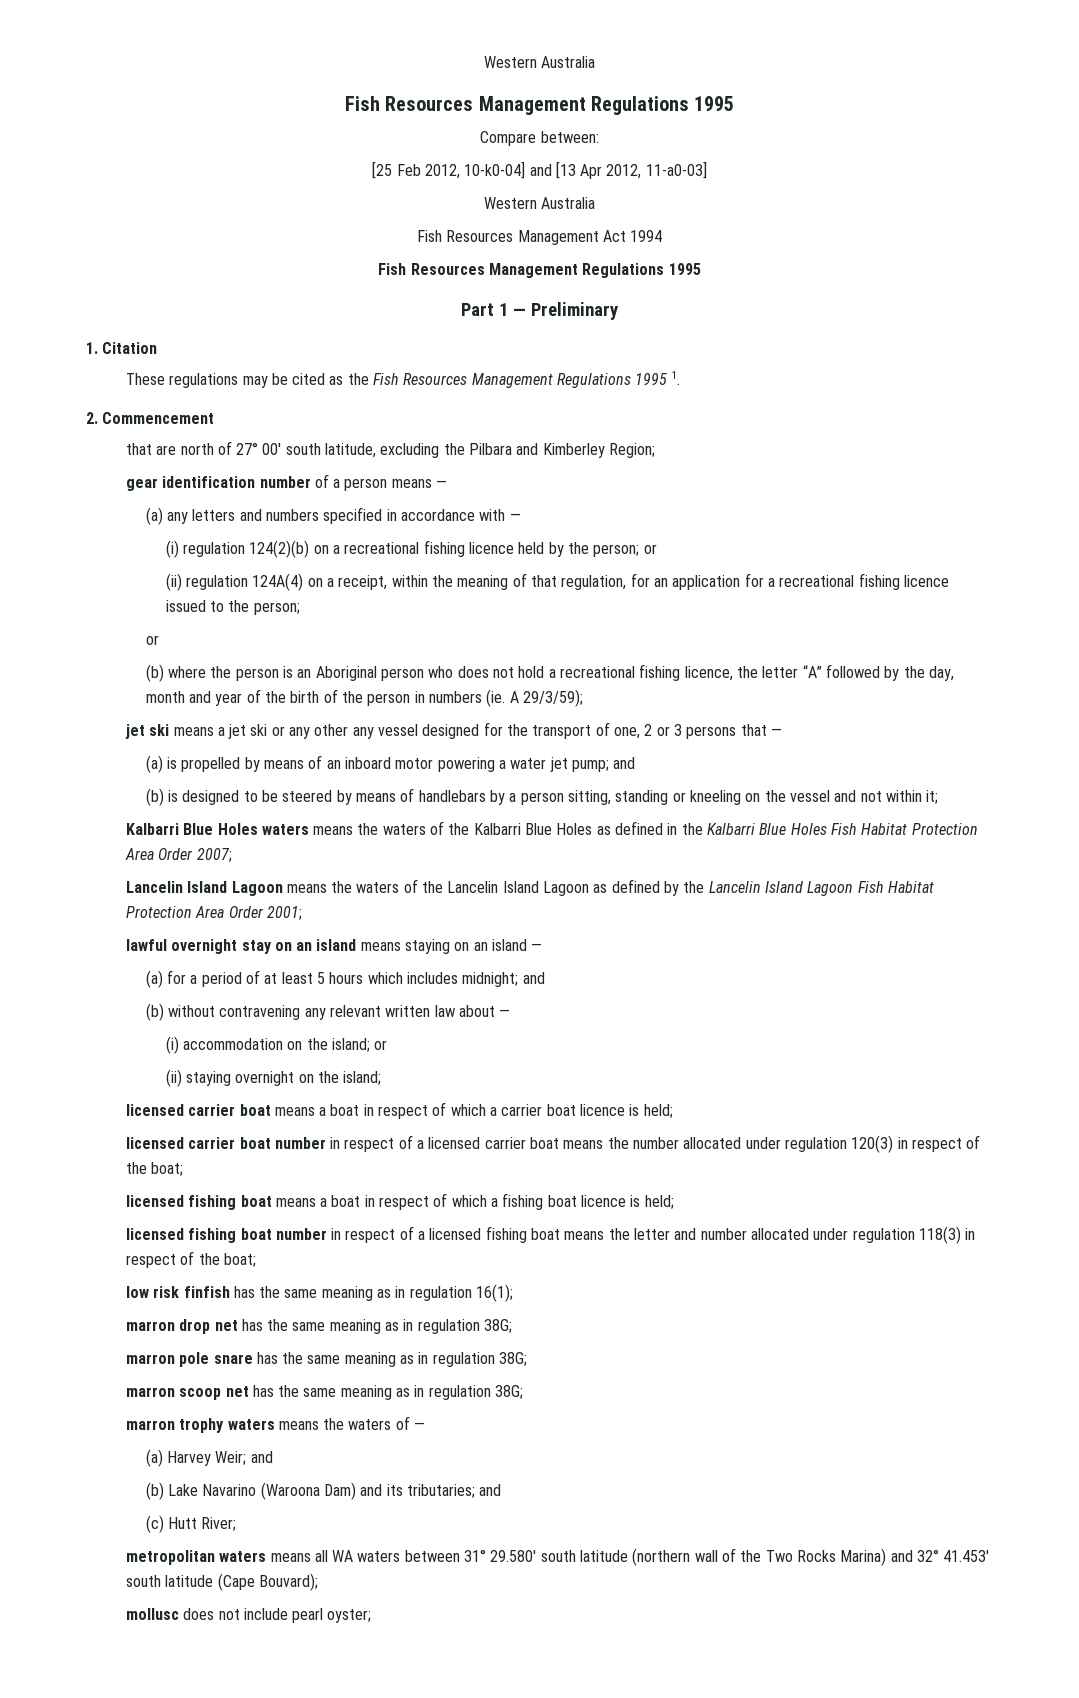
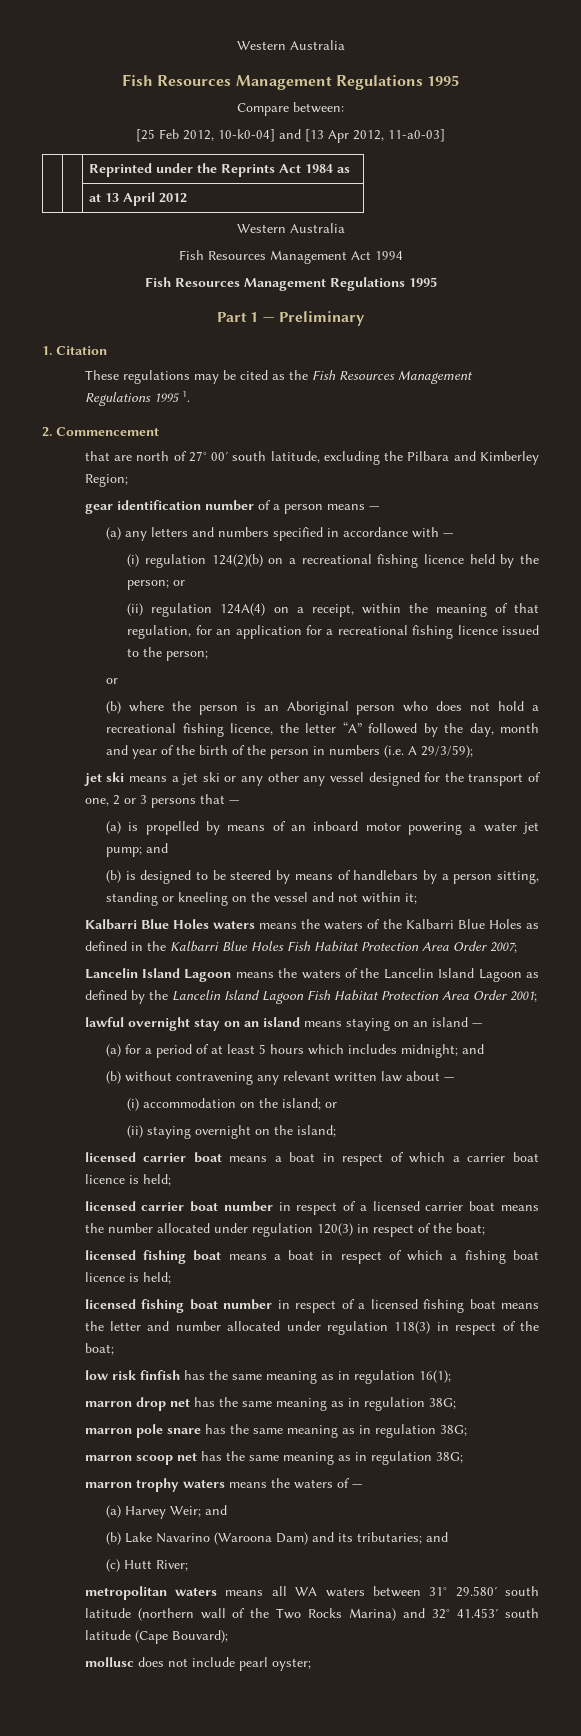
(707, 170) none -> [88,163,350,177] [88,192,187,206] // | | Reprinted under the Reprints Act 1984 as // | | at 13 April 2012
[486,689,506,707] (ie. -> [384,745,405,758] (i.e.

